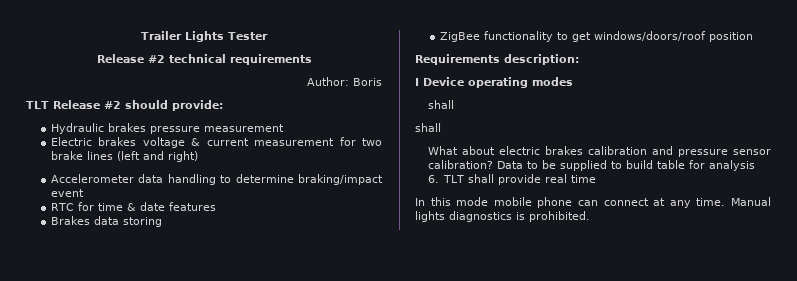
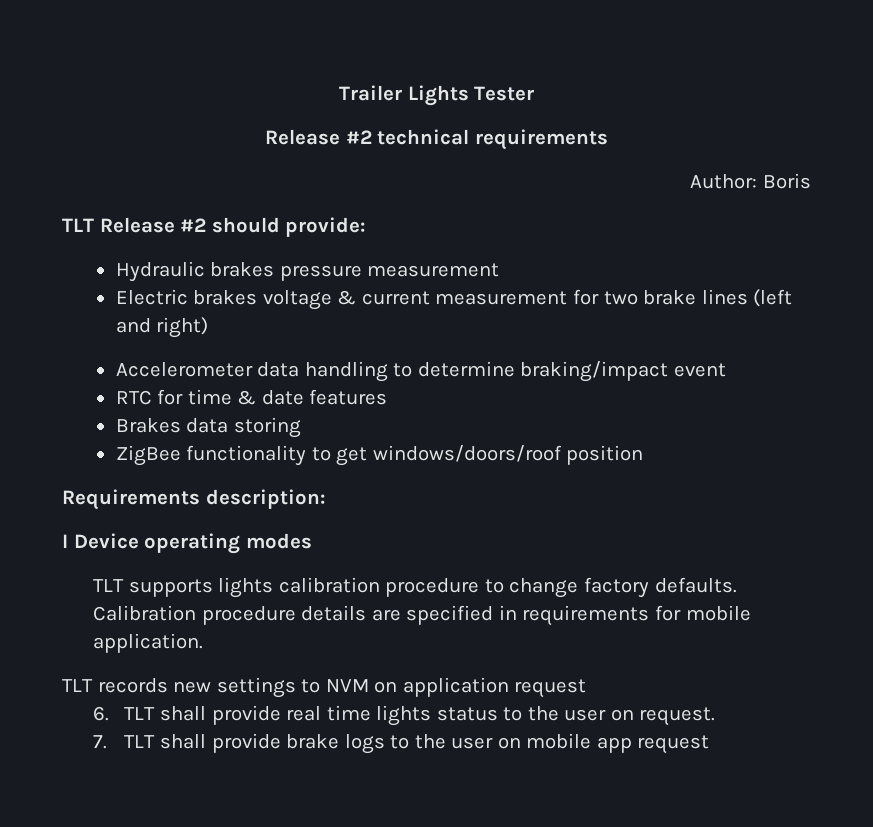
[427,100,454,109] [415,123,441,132] [427,146,771,157] [427,160,755,171] shall // shall // What about electric brakes calibration and pressure sensor calibration? Data to be supplied to build table for analysis -> [93,577,737,598] [93,605,751,626] [93,633,204,653] [62,677,587,698] TLT supports lights calibration procedure to change factory defaults. Calibration procedure details are specified in requirements for mobile application. // TLT records new settings to NVM on application request
[415,197,771,208] [415,211,590,222] // In this mode mobile phone can connect at any time. Manual lights diagnostics is prohibited. -> [376,705,716,726] [93,733,710,754] lights status to the user on request. // 7. TLT shall provide brake logs to the user on mobile app request

